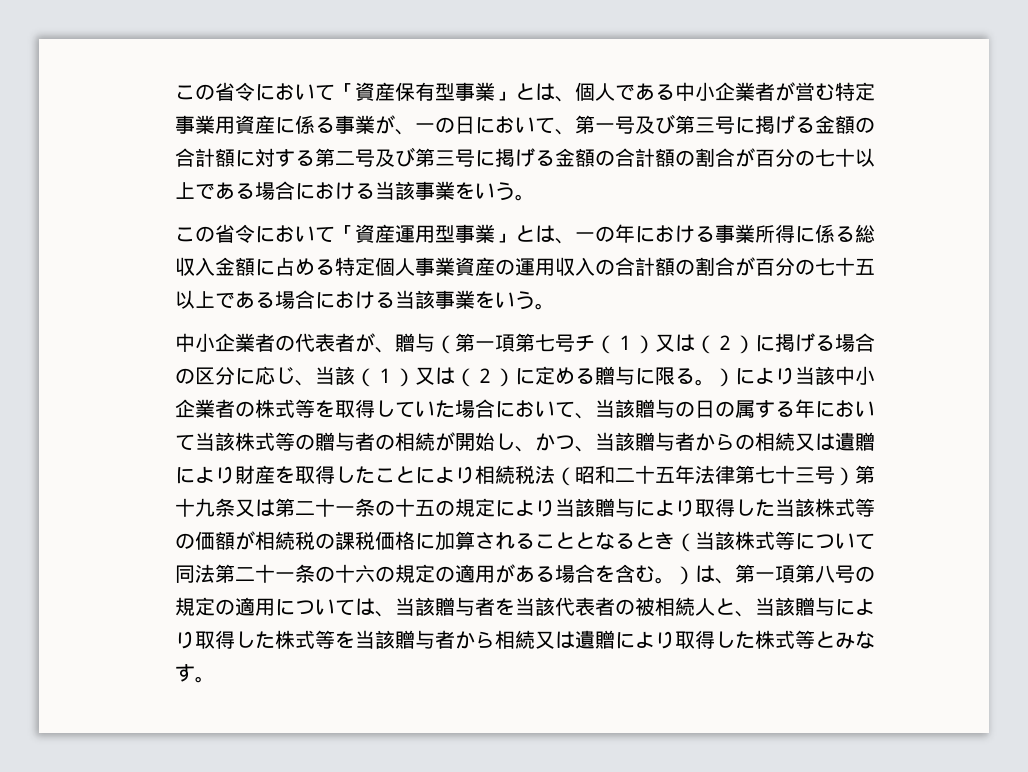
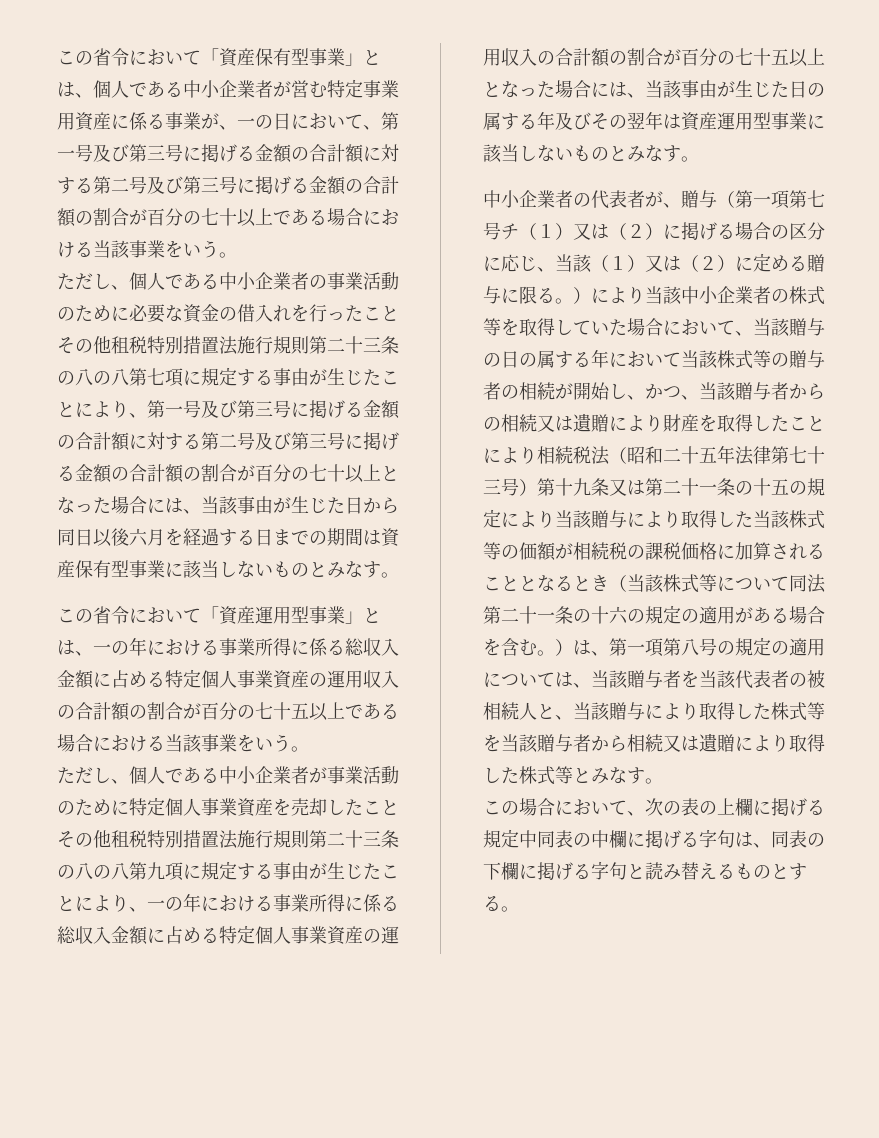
(536, 197) none -> [57,272,400,290] [57,304,400,323] [57,336,400,355] [57,367,400,387] [57,400,401,419] [57,432,400,451] [57,464,400,483] [57,496,400,515] [57,528,401,547] [57,560,400,579] // ただし、個人である中小企業者の事業活動のために必要な資金の借入れを行ったことその他租税特別措置法施行規則第二十三条の八の八第七項に規定する事由が生じたことにより、第一号及び第三号に掲げる金額の合計額に対する第二号及び第三号に掲げる金額の合計額の割合が百分の七十以上となった場合には、当該事由が生じた日から同日以後六月を経過する日までの期間は資産保有型事業に該当しないものとみなす。
(556, 306) none -> [57,766,400,784] [57,797,400,817] [57,830,400,849] [57,861,400,881] [57,893,400,912] [57,925,400,945] [483,48,826,67] [483,80,826,99] [483,111,826,131] [483,144,700,163] // ただし、個人である中小企業者が事業活動のために特定個人事業資産を売却したことその他租税特別措置法施行規則第二十三条の八の八第九項に規定する事由が生じたことにより、一の年における事業所得に係る総収入金額に占める特定個人事業資産の運用収入の合計額の割合が百分の七十五以上となった場合には、当該事由が生じた日の属する年及びその翌年は資産運用型事業に該当しないものとみなす。
(216, 679) none -> [483,798,826,816] [483,829,826,848] [483,861,808,880] [483,896,520,912] // この場合において、次の表の上欄に掲げる規定中同表の中欄に掲げる字句は、同表の下欄に掲げる字句と読み替えるものとする。

